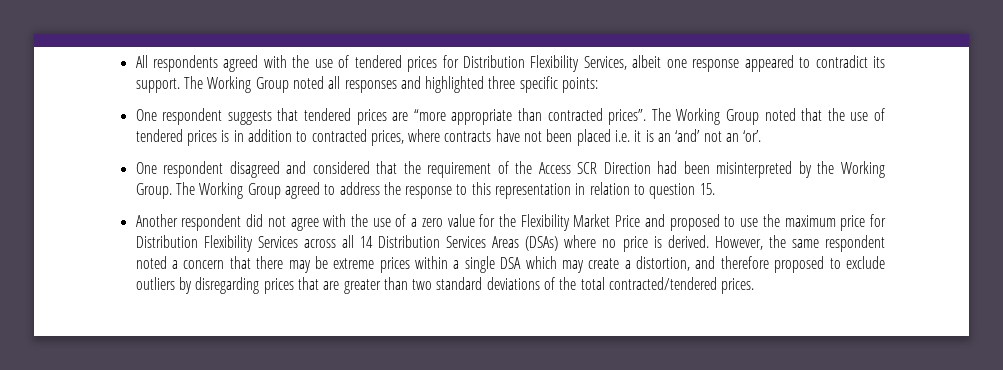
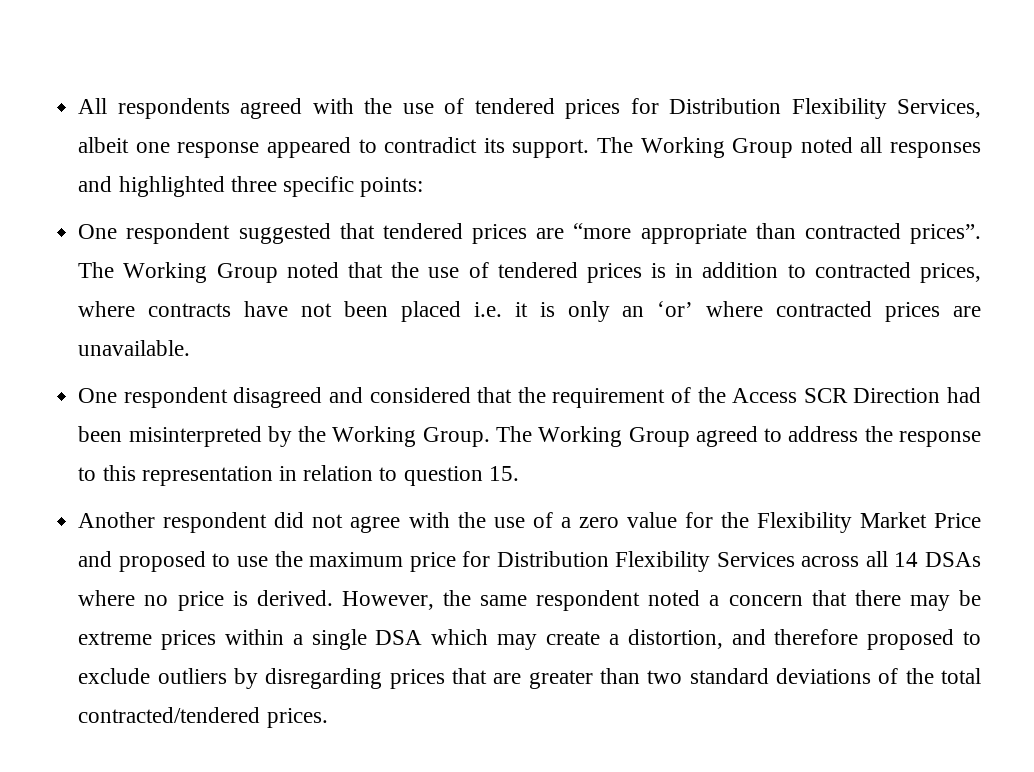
[227,110,272,125] suggests -> [238,223,331,244] suggested
[658,129,762,142] an ‘and’ not an ‘or’. -> [567,301,981,322] [78,340,191,356] only an ‘or’ where contracted prices are unavailable.
[378,235,559,251] Distribution Services Areas (DSAs) -> [924,552,981,567] DSAs

